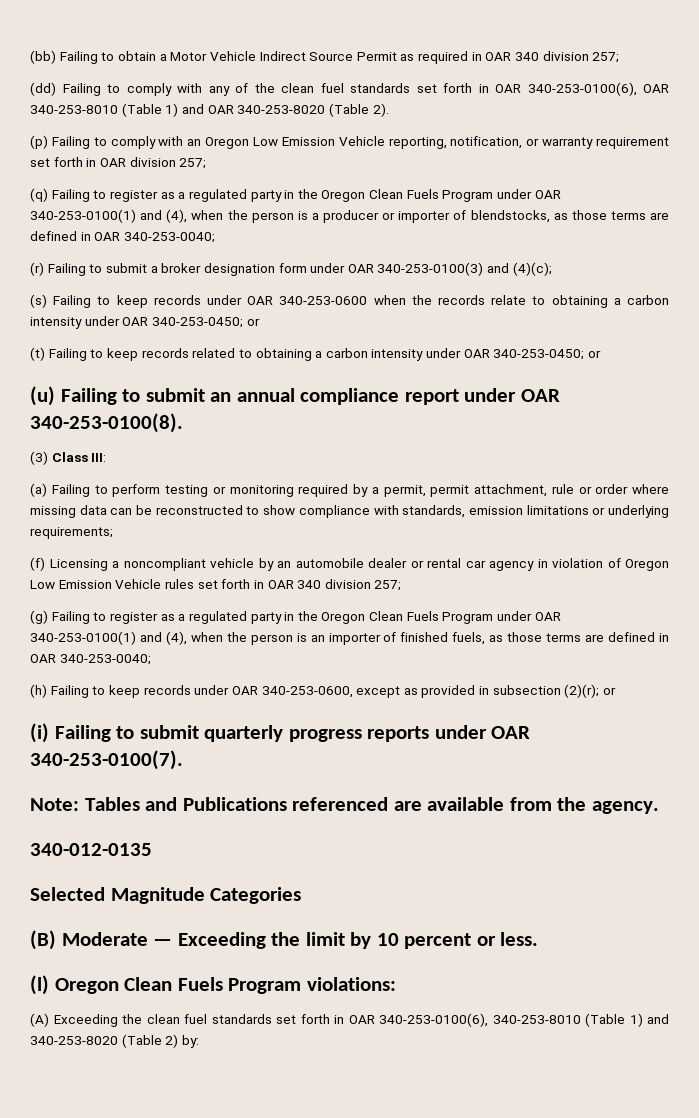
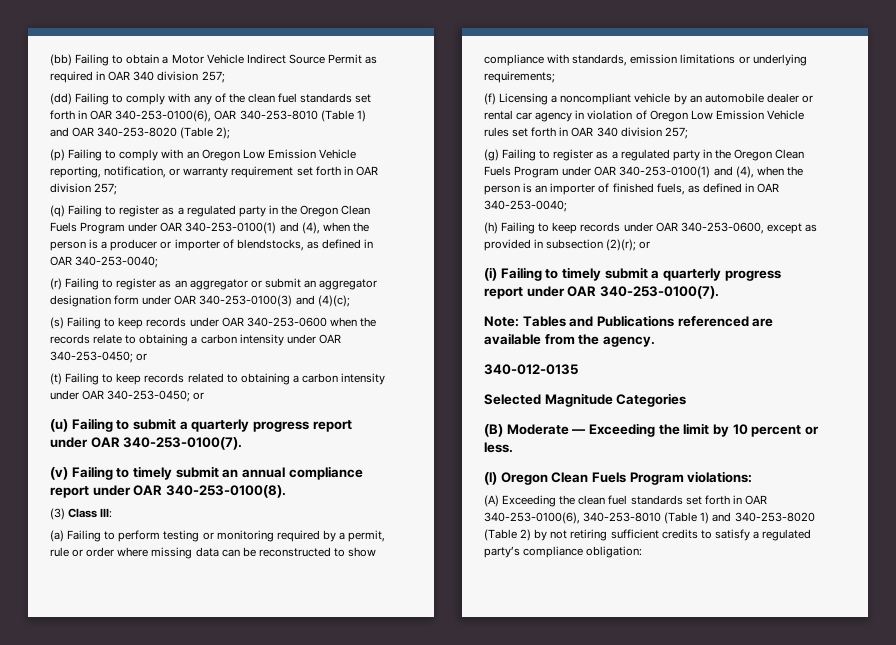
[372,103,389,117] 2). -> [216,127,231,139] 2);
[571,210,669,220] those terms are -> (319, 245) none
[105,263,202,273] submit a broker -> [116,278,378,290] register as an aggregator or submit an aggregator
(205, 395) none -> [179,419,352,432] [50,437,243,450] [50,466,219,480] a quarterly progress report under OAR 340-253-0100(7). // (v) Failing to timely submit
[430,484,547,497] permit attachment, -> (386, 536) none
[507,632,605,642] those terms are -> (700, 189) none
[139,725,430,742] submit quarterly progress reports -> [561,267,781,281] [484,287,523,299] timely submit a quarterly progress report
[181,1035,199,1048] by: -> [534,529,812,541] [484,546,643,558] by not retiring sufficient credits to satisfy a regulated party’s compliance obligation:

